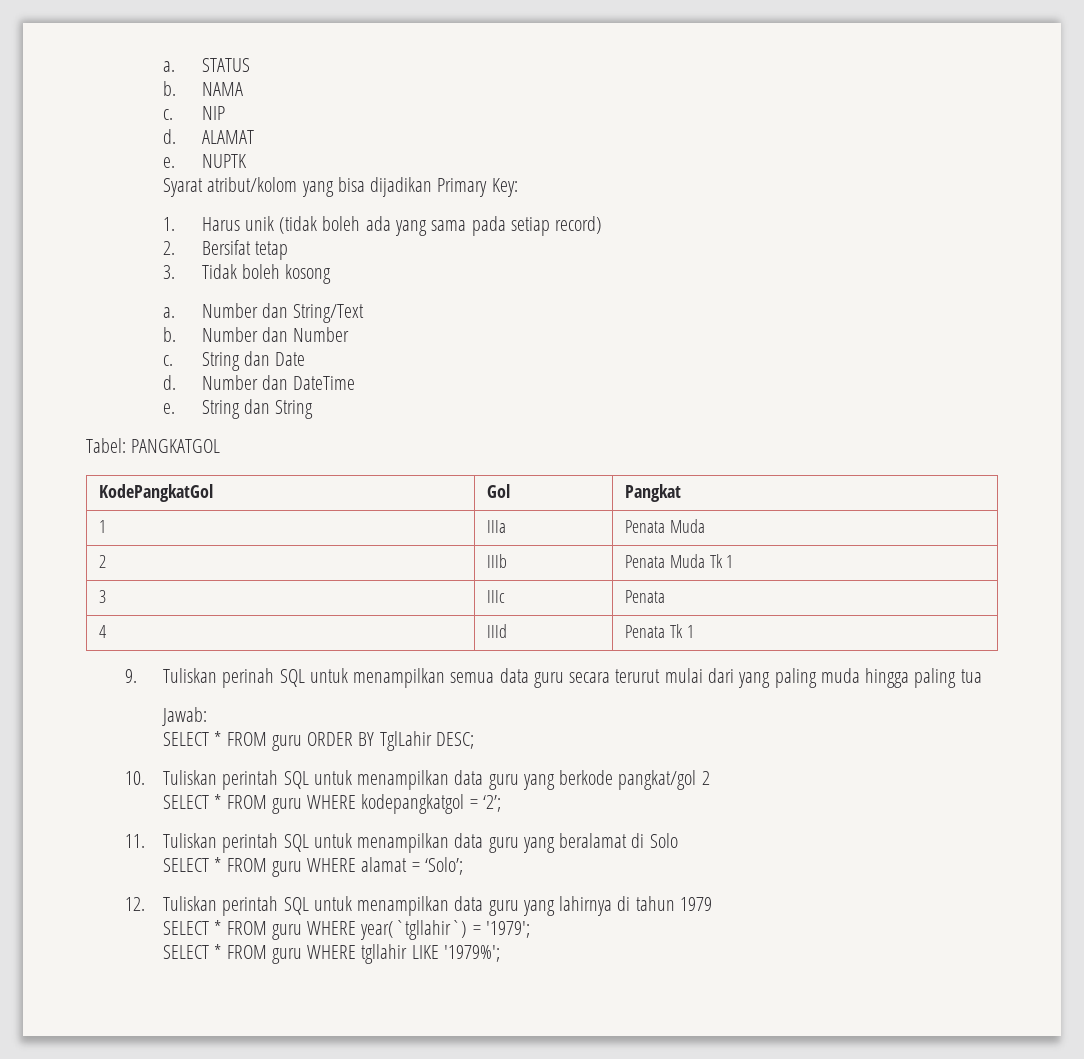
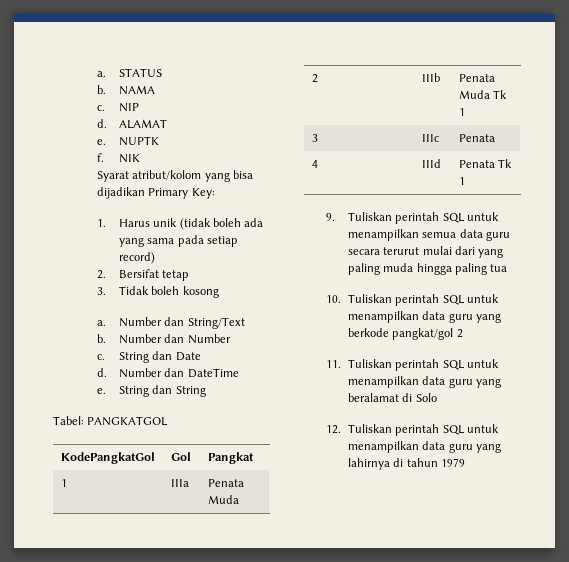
(247, 161) none -> [96,153,140,163] // f. NIK
[222,668,275,688] perinah -> [395,212,440,224] perintah
[162,707,208,726] [163,731,474,751] // Jawab: // SELECT * FROM guru ORDER BY TglLahir DESC; -> (508, 268) none
[163,794,501,814] // SELECT * FROM guru WHERE kodepangkatgol = ‘2’; -> (463, 333) none
[163,857,463,877] // SELECT * FROM guru WHERE alamat = ‘Solo’; -> (437, 397) none
[163,920,530,940] [163,944,500,964] // SELECT * FROM guru WHERE year(`tgllahir`) = '1979'; // SELECT * FROM guru WHERE tgllahir LIKE '1979%'; -> (465, 462) none

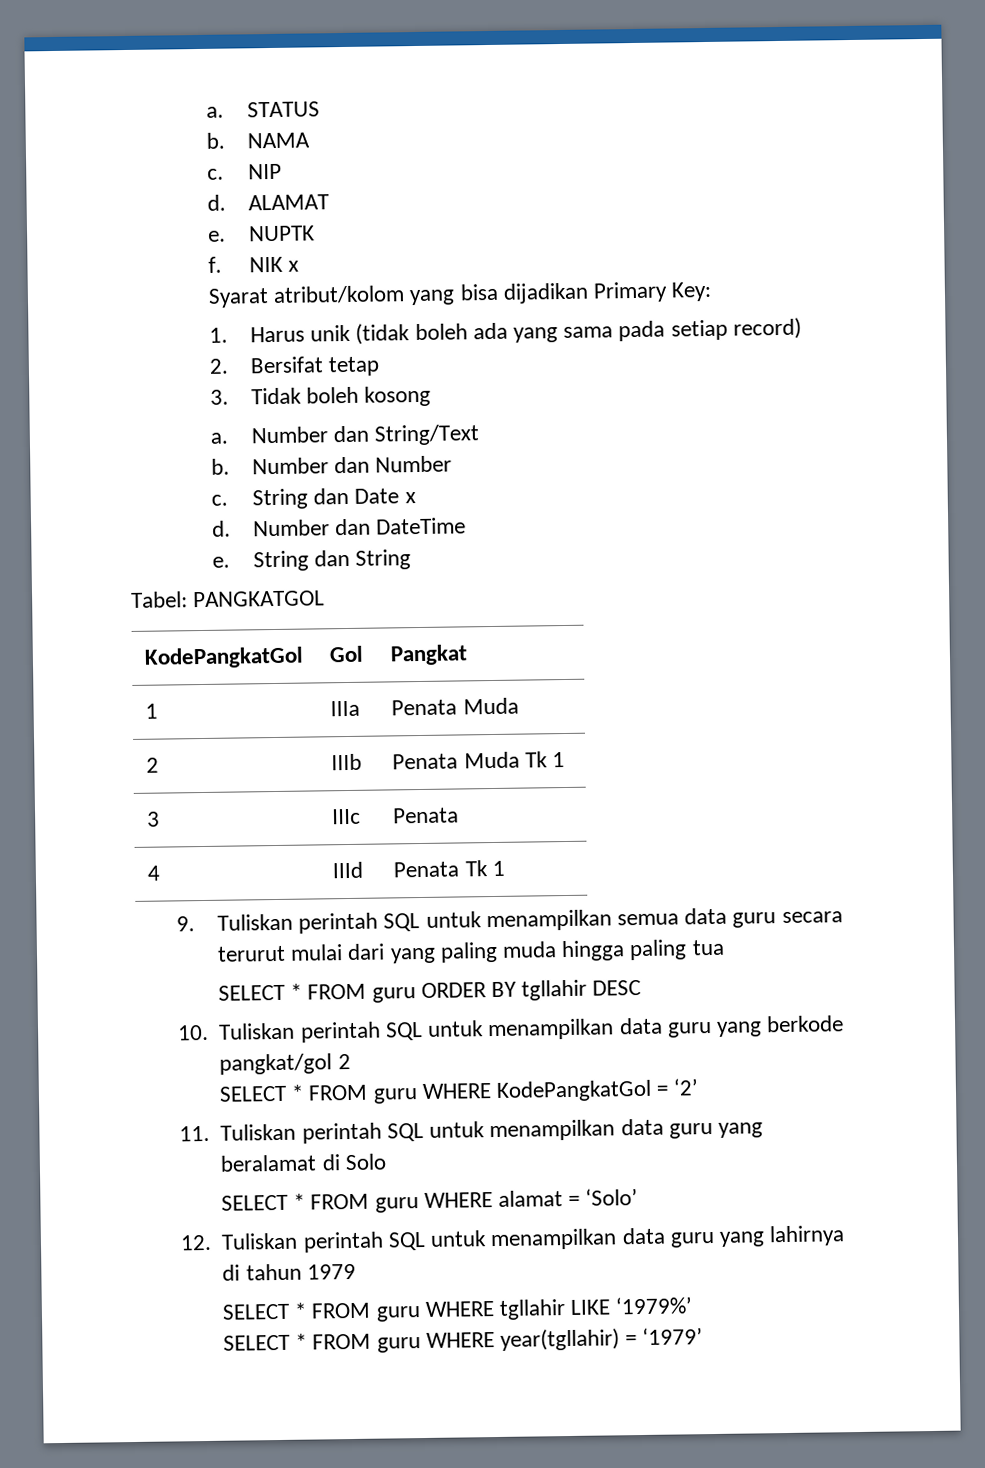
(140, 158) none -> [288,260,300,272] x
(201, 356) none -> [404,492,416,504] x
(508, 268) none -> [217,979,642,1003] // SELECT * FROM guru ORDER BY tgllahir DESC
(463, 333) none -> [218,1078,699,1104] // SELECT * FROM guru WHERE KodePangkatGol = ‘2’
(437, 397) none -> [220,1188,639,1213] // SELECT * FROM guru WHERE alamat = ‘Solo’
(465, 462) none -> [221,1296,694,1322] [222,1327,704,1353] // SELECT * FROM guru WHERE tgllahir LIKE ‘1979%’ // SELECT * FROM guru WHERE year(tgllahir) = ‘1979’

